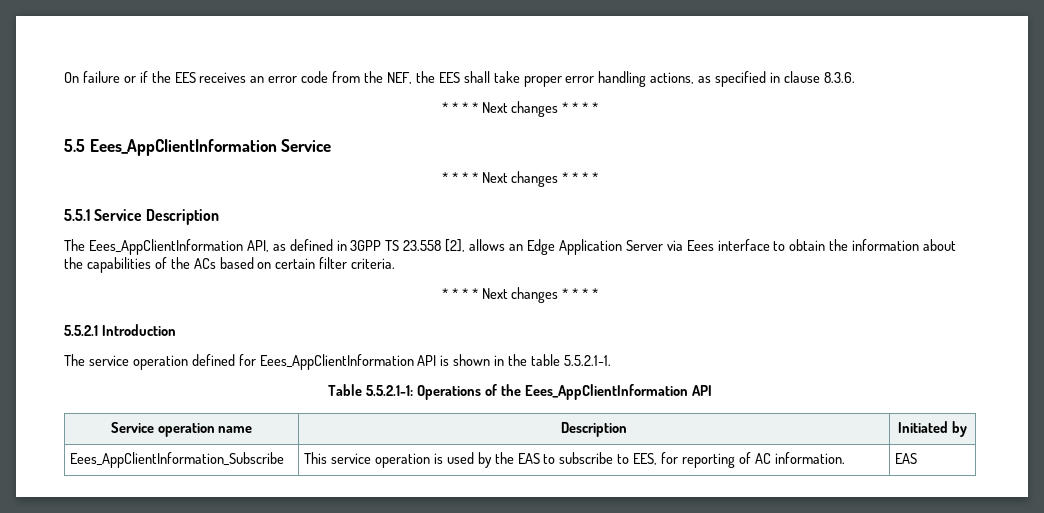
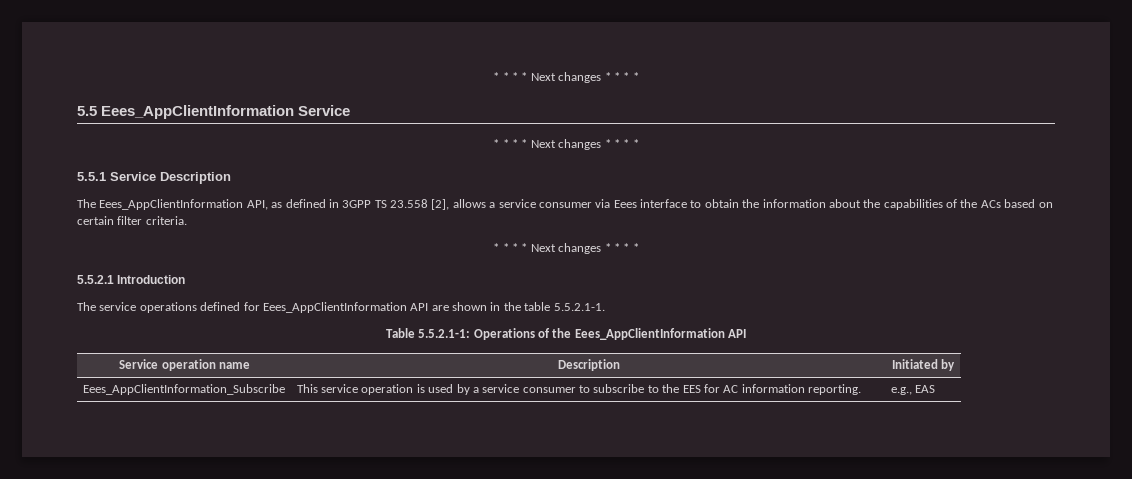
[64,71,855,87] On failure or if the EES receives an error code from the NEF, the EES shall take proper error handling actions, as specified in clause 8.3.6. // -> (493, 76) none
[509,239,663,255] an Edge Application Server -> [489,199,592,208] a service consumer
[132,355,188,370] operation -> [139,302,197,313] operations
[440,355,450,366] is -> [431,305,449,311] are
[494,452,845,468] the EAS to subscribe to EES, for reporting of AC information. | -> [472,384,862,395] [890,387,912,395] a service consumer to subscribe to the EES for AC information reporting. | e.g.,

